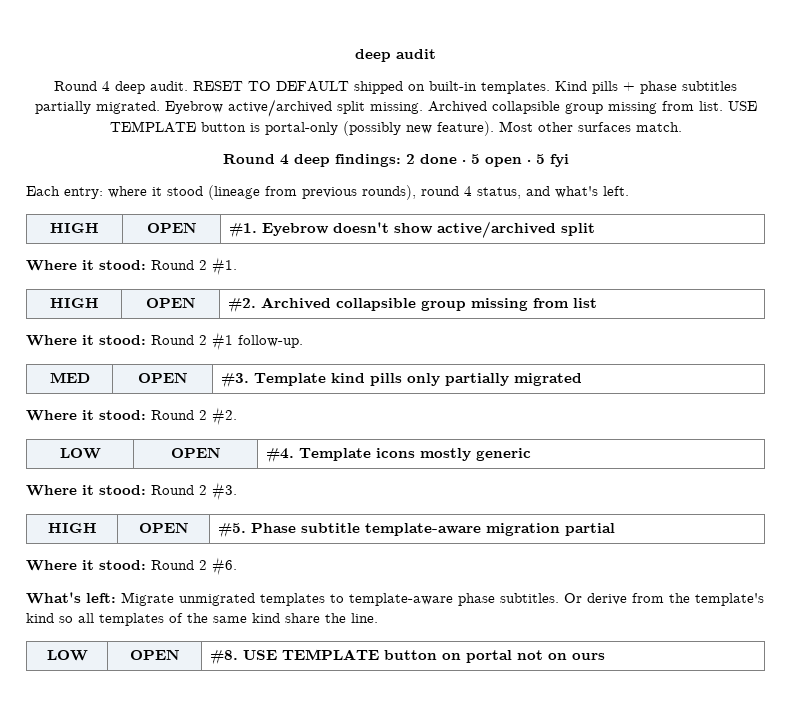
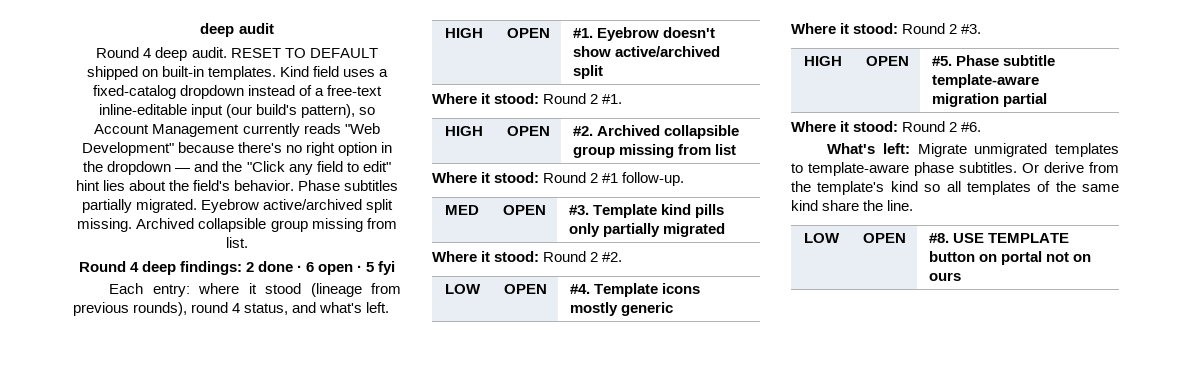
[592,81,677,94] pills + phase -> [313,66,389,77] [92,85,383,99] [98,104,376,118] [94,123,380,137] [81,142,393,156] [83,161,391,175] [75,180,341,191] field uses a fixed-catalog dropdown instead of a free-text inline-editable input (our build's pattern), so Account Management currently reads "Web Development" because there's no right option in the dropdown — and the "Click any field to edit" hint lies about the field's behavior. Phase
[727,101,757,111] [109,121,682,136] USE TEMPLATE button is portal-only (possibly new feature). Most other surfaces match. -> (248, 242) none
[470,154,480,164] 5 -> [306,262,315,272] 6

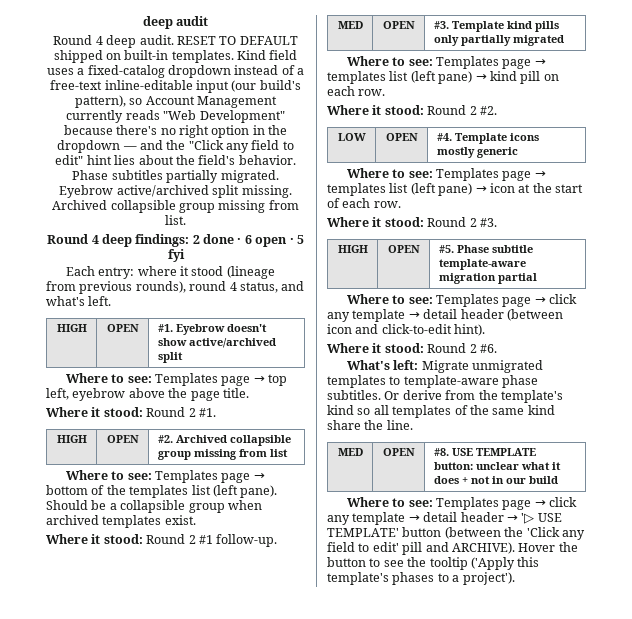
(603, 72) none -> [65,373,288,386] [46,388,249,401] // Where to see: Templates page → top left, eyebrow above the page title.
(736, 149) none -> [65,470,265,483] [46,485,278,498] [46,500,262,513] [46,515,196,528] // Where to see: Templates page → bottom of the templates list (left pane). Should be a collapsible group when archived templates exist.
(725, 230) none -> [346,56,546,69] [327,71,559,84] [327,86,386,96] // Where to see: Templates page → templates list (left pane) → kind pill on each row.
(673, 309) none -> [346,168,546,181] [327,183,583,196] [327,198,401,208] // Where to see: Templates page → templates list (left pane) → icon at the start of each row.
(1047, 100) none -> [346,294,578,307] [327,309,563,322] [327,324,486,336] // Where to see: Templates page → click any template → detail header (between icon and click-to-edit hint).
[803,233,840,243] LOW -> [337,448,363,456] MED
[928,251,1091,265] [928,272,961,281] button on portal not on ours -> [433,462,561,470] [433,476,558,484] [346,497,578,510] [327,512,562,525] [327,527,585,540] [327,542,578,555] [327,557,540,570] [327,572,515,585] button: unclear what it does + not in our build // Where to see: Templates page → click any template → detail header → '▷ USE TEMPLATE' button (between the 'Click any field to edit' pill and ARCHIVE). Hover the button to see the tooltip ('Apply this template's phases to a project').

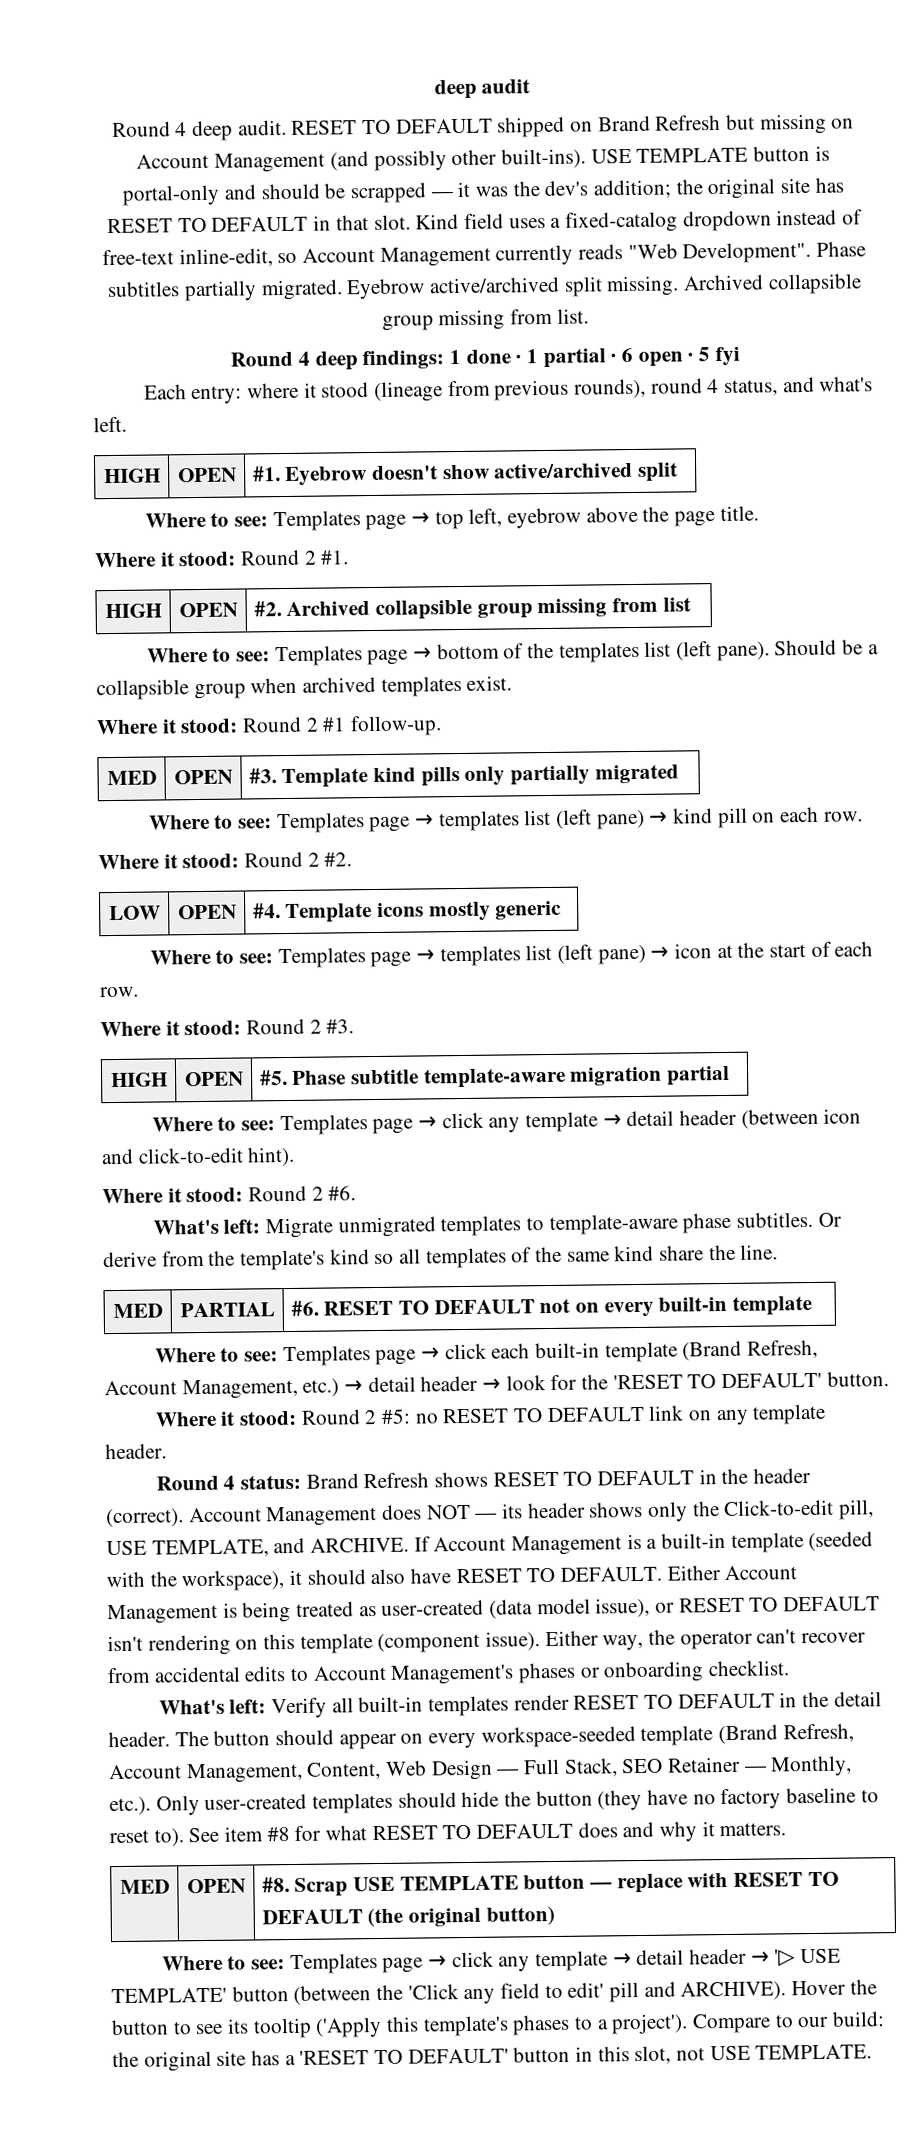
[124,50,234,63] built-in templates. -> [597,113,855,135] [136,145,830,173] [122,177,844,206] [107,214,411,234] Brand Refresh but missing on Account Management (and possibly other built-ins). USE TEMPLATE button is portal-only and should be scrapped — it was the dev's addition; the original site has RESET TO DEFAULT in that slot.
[297,68,305,75] [50,80,301,93] [74,95,126,108] a free-text inline-editable input (our build's pattern), -> [101,248,273,268] free-text inline-edit,
[199,110,285,123] [63,125,288,138] [57,140,294,153] [55,155,296,165] Development" because there's no right option in the dropdown — and the "Click any field to edit" hint lies about the field's behavior. -> [682,241,812,264] Development".
[192,235,200,244] 2 -> [448,349,461,365] 1
(242, 240) none -> [526,348,617,369] 1 partial ·
(413, 425) none -> [112,1303,163,1319] [179,1302,275,1318] [290,1295,813,1318] [154,1339,819,1367] [104,1371,889,1400] [154,1403,827,1427] [105,1443,167,1460] [155,1467,812,1491] [106,1499,875,1528] [106,1531,874,1558] [106,1565,798,1592] [107,1596,881,1625] [107,1629,867,1656] [107,1660,791,1685] [158,1691,882,1719] [108,1723,854,1750] [109,1755,853,1784] [109,1787,879,1816] [109,1821,787,1847] // MED | PARTIAL | #6. RESET TO DEFAULT not on every built-in template // Where to see: Templates page → click each built-in template (Brand Refresh, Account Management, etc.) → detail header → look for the 'RESET TO DEFAULT' button. // Where it stood: Round 2 #5: no RESET TO DEFAULT link on any template header. // Round 4 status: Brand Refresh shows RESET TO DEFAULT in the header (correct). Account Management does NOT — its header shows only the Click-to-edit pill, USE TEMPLATE, and ARCHIVE. If Account Management is a built-in template (seeded with the workspace), it should also have RESET TO DEFAULT. Either Account Management is being treated as user-created (data model issue), or RESET TO DEFAULT isn't rendering on this template (component issue). Either way, the operator can't recover from accidental edits to Account Management's phases or onboarding checklist. // What's left: Verify all built-in templates render RESET TO DEFAULT in the detail header. The button should appear on every workspace-seeded template (Brand Refresh, Account Management, Content, Web Design — Full Stack, SEO Retainer — Monthly, etc.). Only user-created templates should hide the button (they have no factory baseline to reset to). See item #8 for what RESET TO DEFAULT does and why it matters.
[451,448,536,456] [433,462,561,470] [433,476,558,484] USE TEMPLATE button: unclear what it does + not in our build -> [294,1871,839,1897] [261,1905,555,1928] Scrap USE TEMPLATE button — replace with RESET TO DEFAULT (the original button)
[407,557,427,567] the -> [227,2018,250,2034] its
(515, 578) none -> [692,2011,886,2034] [112,2044,873,2072] Compare to our build: the original site has a 'RESET TO DEFAULT' button in this slot, not USE TEMPLATE.

